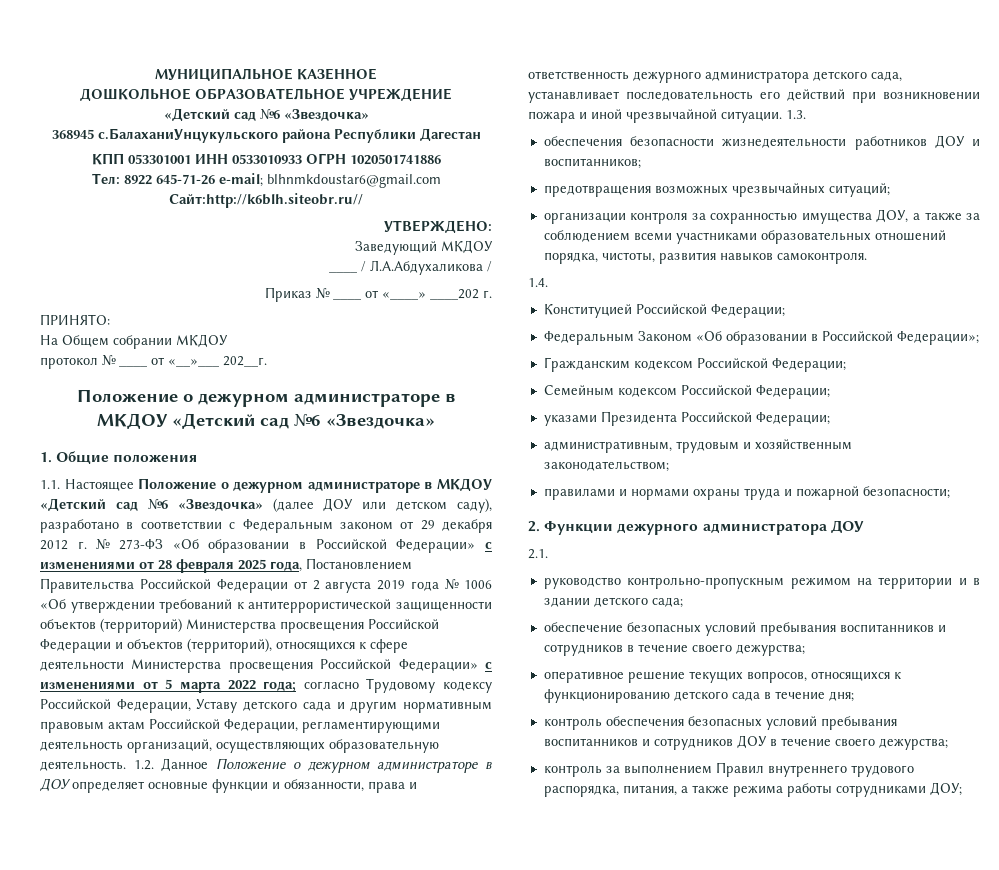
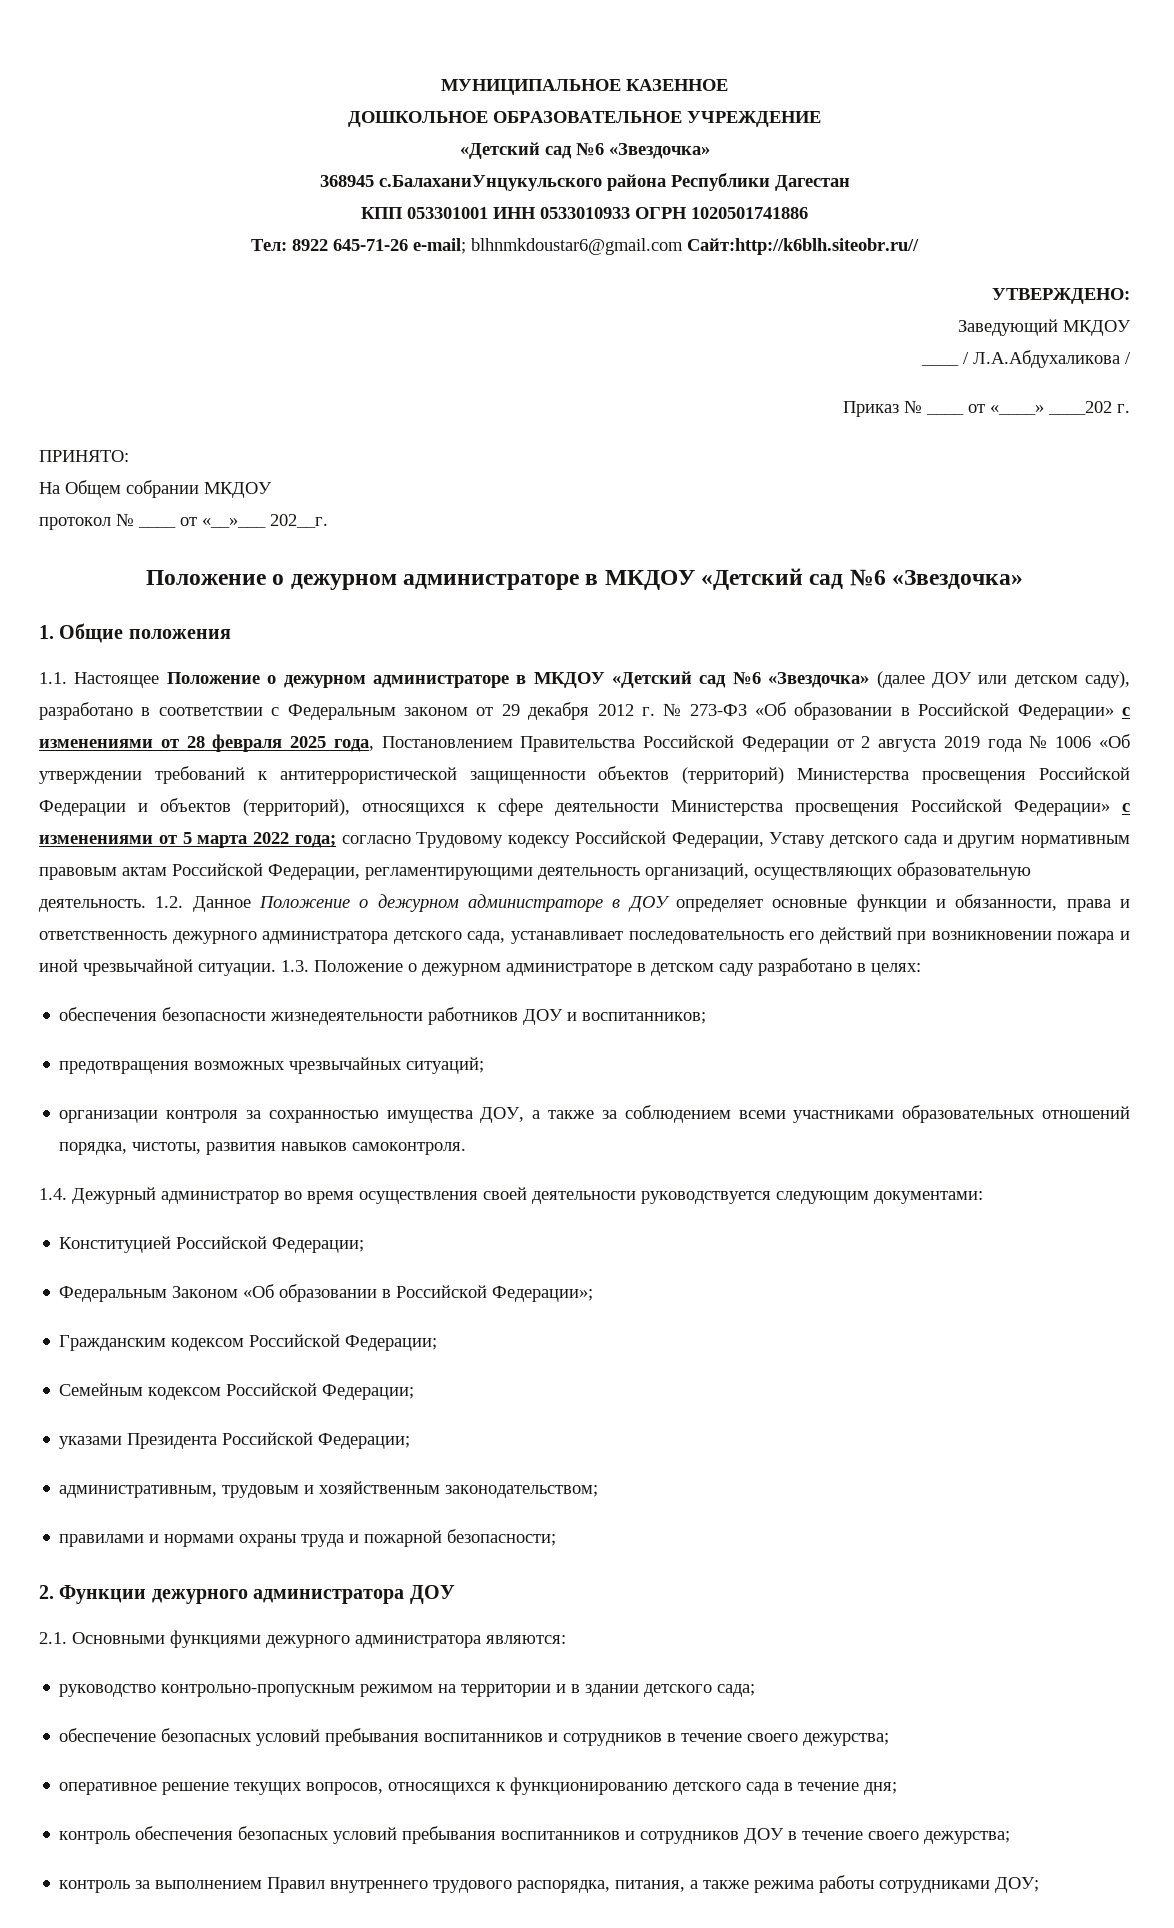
(806, 114) none -> [314,958,921,976] Положение о дежурном администраторе в детском саду разработано в целях:
(548, 282) none -> [72,1187,983,1204] Дежурный администратор во время осуществления своей деятельности руководствуется следующим документами:
(548, 554) none -> [72,1630,566,1648] Основными функциями дежурного администратора являются:

